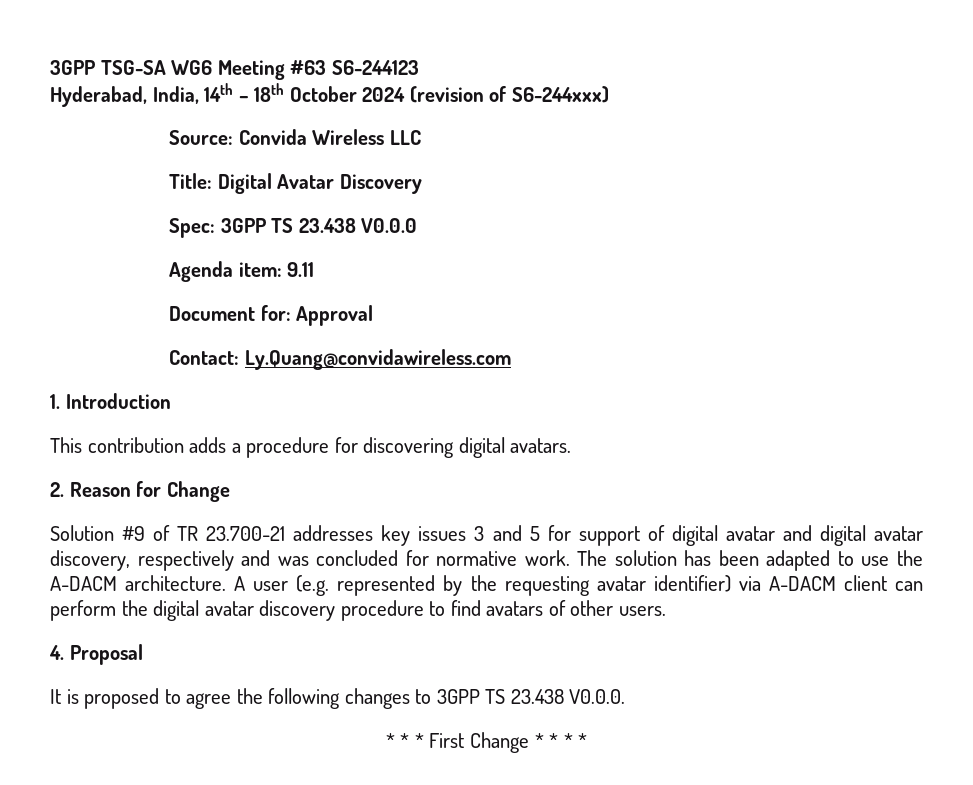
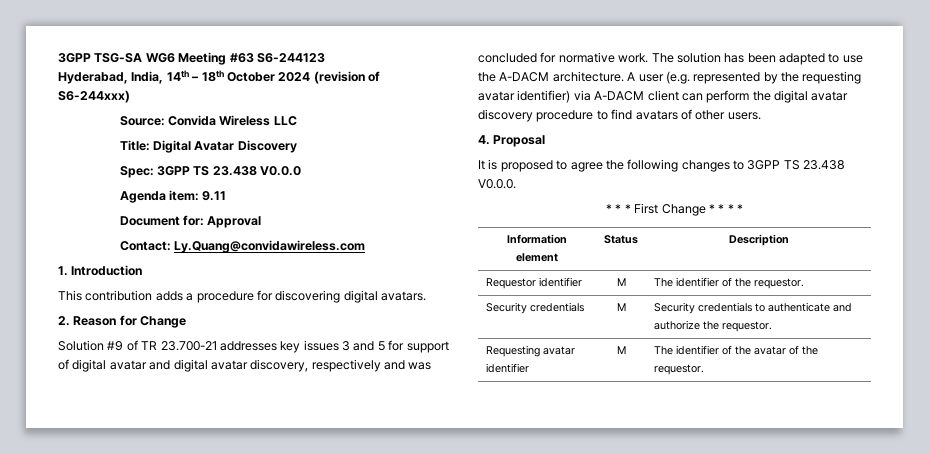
(588, 740) none -> [507,234,567,244] [516,253,558,262] [604,235,638,244] [728,234,789,246] [485,277,582,289] [616,278,626,286] [653,277,804,289] [485,302,584,314] [616,303,626,311] [653,302,852,314] [653,320,772,332] [485,345,575,357] [485,363,529,373] [616,346,626,354] [653,345,818,355] [653,364,704,375] // Information element | Status | Description // Requestor identifier | M | The identifier of the requestor. // Security credentials | M | Security credentials to authenticate and authorize the requestor. // Requesting avatar identifier | M | The identifier of the avatar of the requestor.

